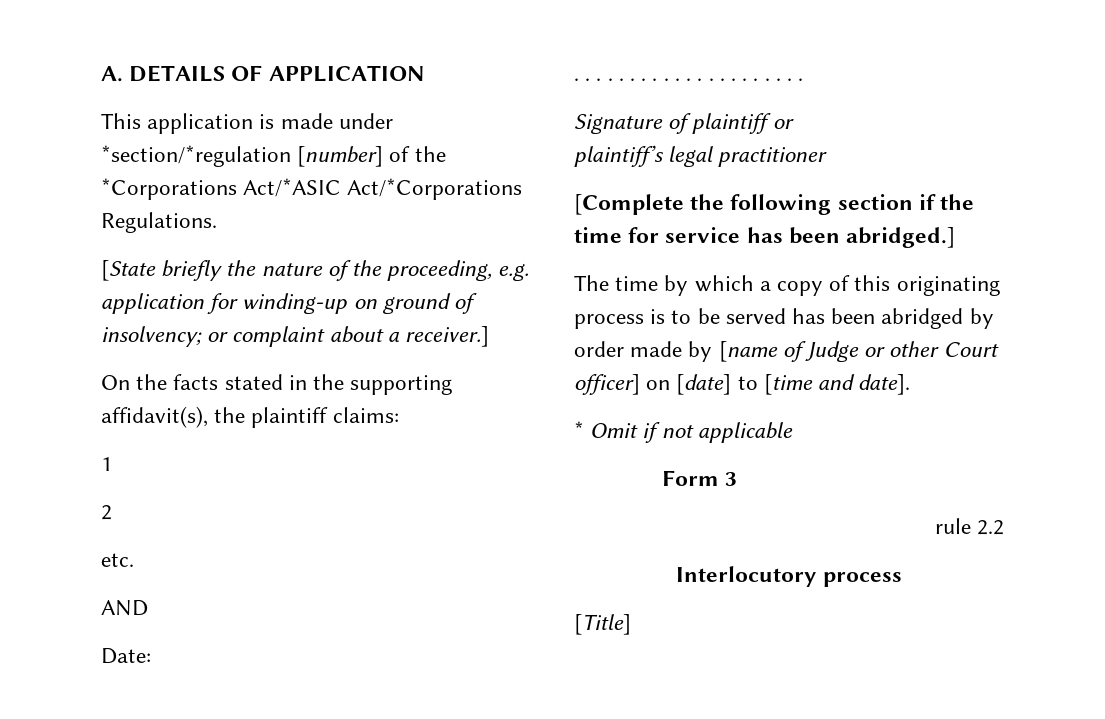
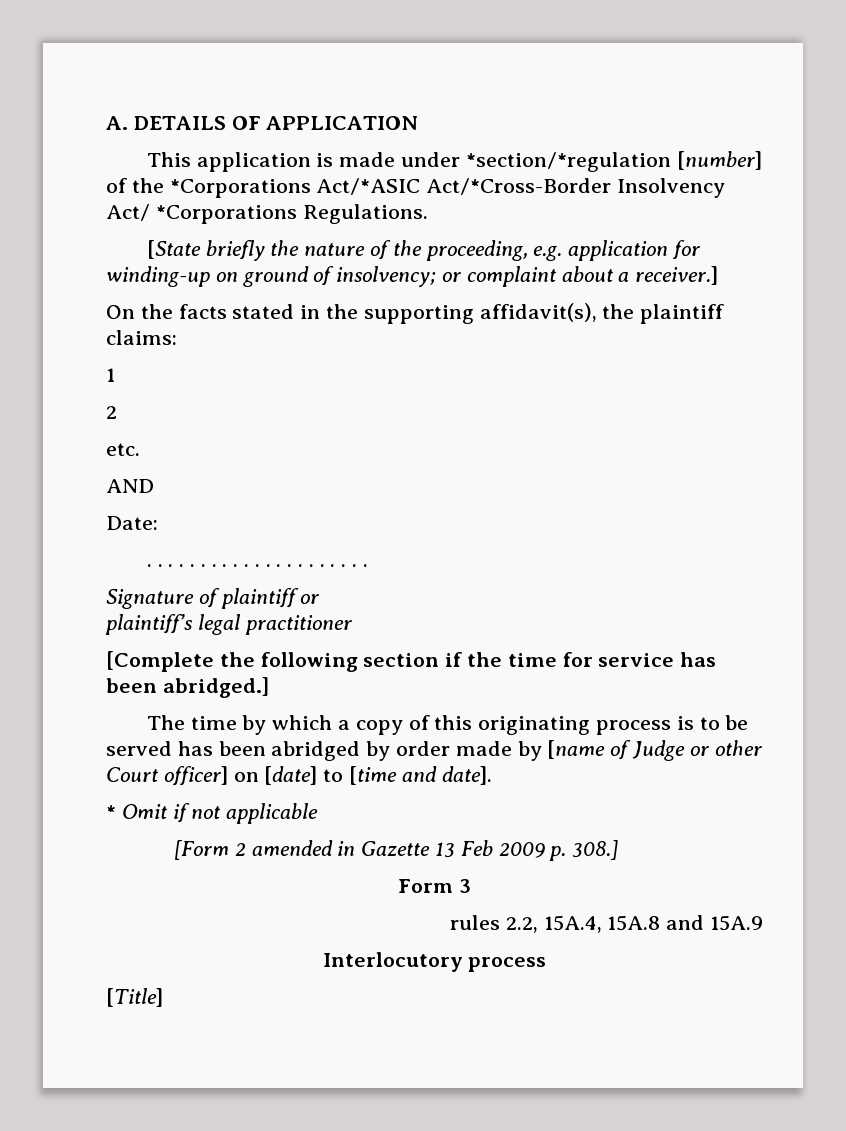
[347,178,523,200] Act/*Corporations -> [426,178,726,198] [106,204,297,224] Act/*Cross-Border Insolvency Act/ *Corporations
[661,470,737,486] [934,518,1004,535] Form 3 // rule 2.2 -> [174,840,619,861] [398,879,471,893] [449,915,763,933] [Form 2 amended in Gazette 13 Feb 2009 p. 308.] // Form 3 // rules 2.2, 15A.4, 15A.8 and 15A.9

